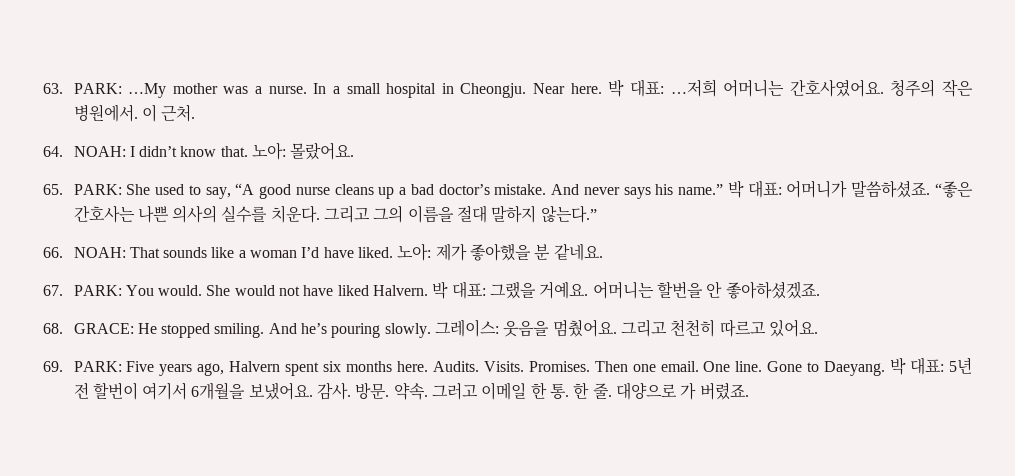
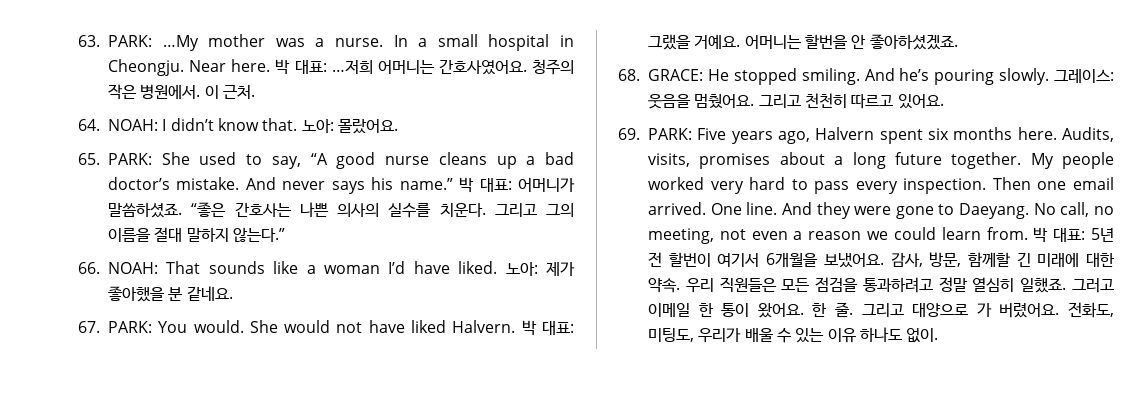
[432,361,886,376] Audits. Visits. Promises. Then one email. One line. Gone to Daeyang. -> [1062,127,1114,142] [648,152,1114,169] [648,177,1114,194] [648,202,1114,219] [648,227,1028,244] Audits, visits, promises about a long future together. My people worked very hard to pass every inspection. Then one email arrived. One line. And they were gone to Daeyang. No call, no meeting, not even a reason we could learn from.
[317,382,428,400] 감사. 방문. 약속. -> [890,252,1115,267] [648,277,1067,293] 감사, 방문, 함께할 긴 미래에 대한 약속. 우리 직원들은 모든 점검을 통과하려고 정말 열심히 일했죠.
[550,384,570,399] 통. -> [721,303,804,318] 통이 왔어요.
(612, 391) none -> [861,303,904,317] 그리고
[699,382,749,400] 버렸죠. -> [999,302,1114,318] [648,327,939,343] 버렸어요. 전화도, 미팅도, 우리가 배울 수 있는 이유 하나도 없이.

